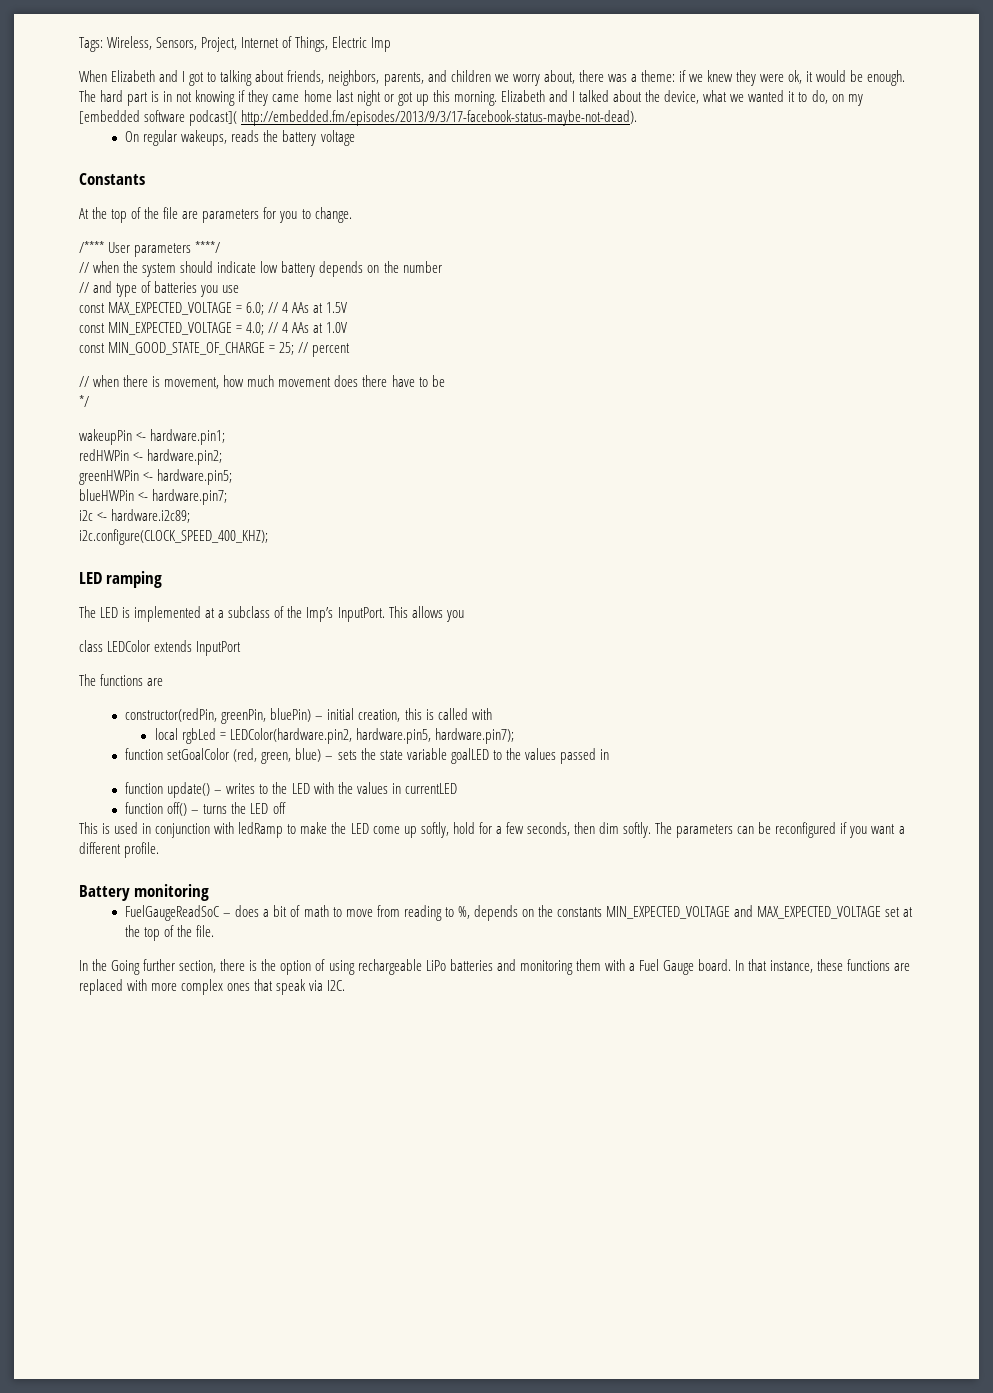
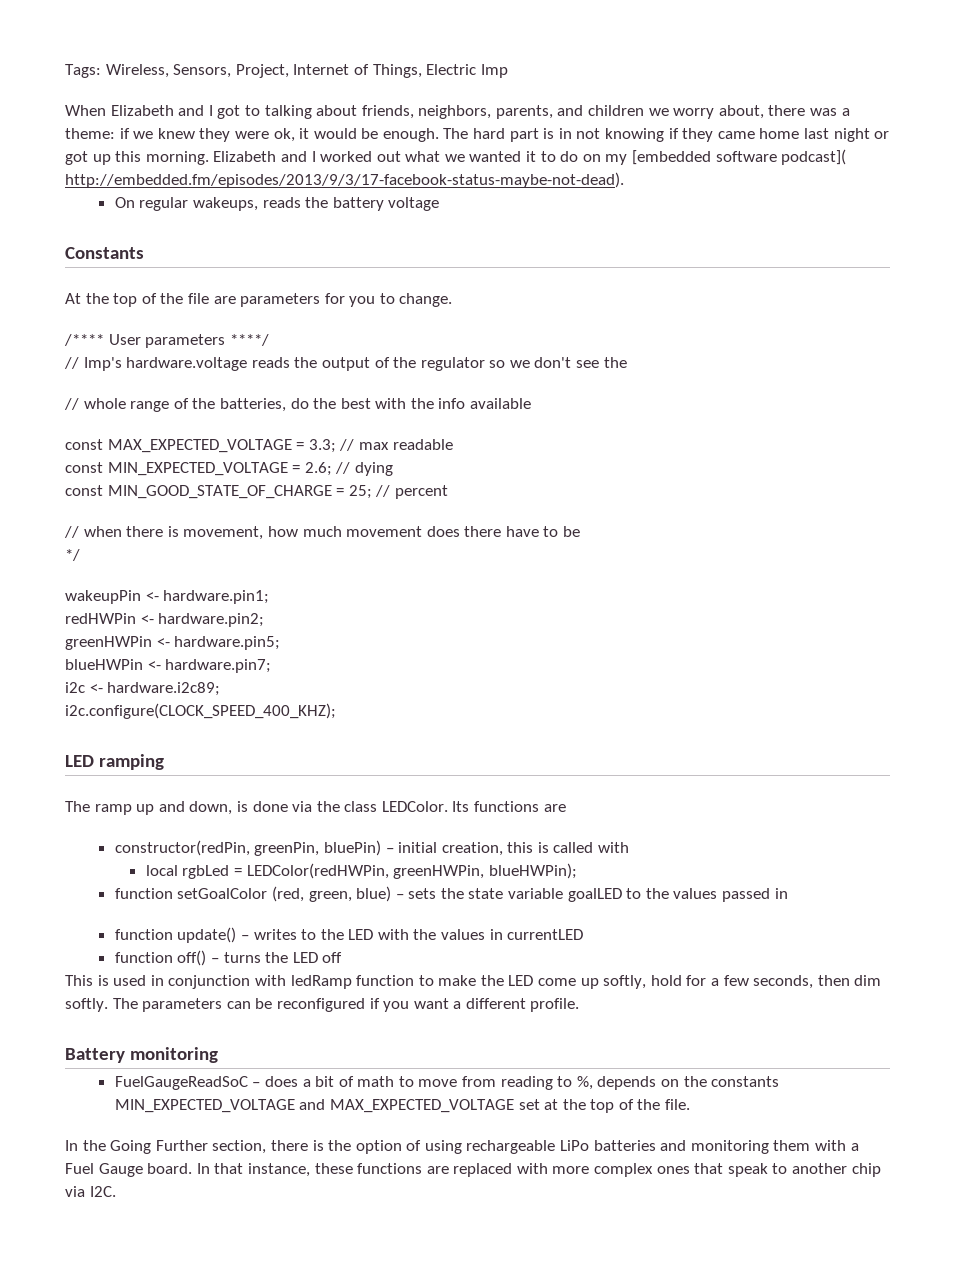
[579,90,700,104] talked about the device, -> [320,151,401,162] worked out
[811,90,828,104] do, -> [560,151,579,162] do
[93,261,442,277] [79,281,240,297] [79,302,348,315] [79,322,348,335] when the system should indicate low battery depends on the number // // and type of batteries you use // const MAX_EXPECTED_VOLTAGE = 6.0; // 4 AAs at 1.5V // const MIN_EXPECTED_VOLTAGE = 4.0; // 4 AAs at 1.0V -> [83,357,627,371] [64,398,532,412] [65,439,453,453] [65,462,393,476] Imp's hardware.voltage reads the output of the regulator so we don't see the // // whole range of the batteries, do the best with the info available // const MAX_EXPECTED_VOLTAGE = 3.3; // max readable // const MIN_EXPECTED_VOLTAGE = 2.6; // dying
[100,606,464,622] [79,640,242,656] [79,674,96,686] LED is implemented at a subclass of the Imp’s InputPort. This allows you // class LEDColor extends InputPort // The -> [94,801,470,815] ramp up and down, is done via the class LEDColor. Its
[230,728,515,744] LEDColor(hardware.pin2, hardware.pin5, hardware.pin7); -> [246,863,577,879] LEDColor(redHWPin, greenHWPin, blueHWPin);
(284, 830) none -> [356,975,415,986] function
[143,959,176,971] further -> [155,1140,208,1151] Further
(307, 987) none -> [772,1163,881,1177] to another chip

